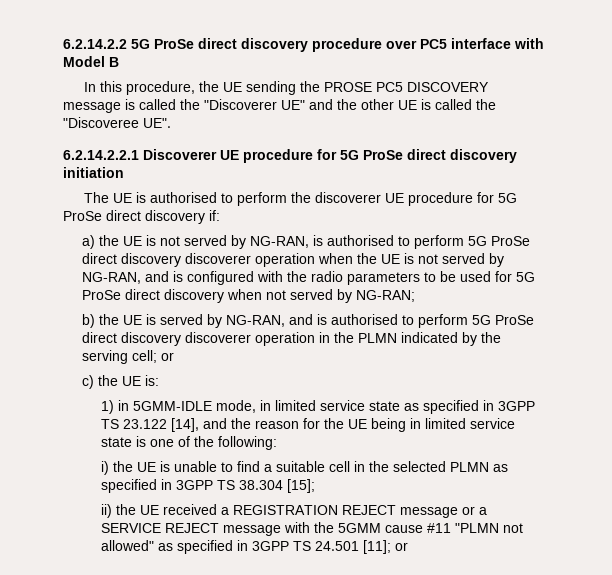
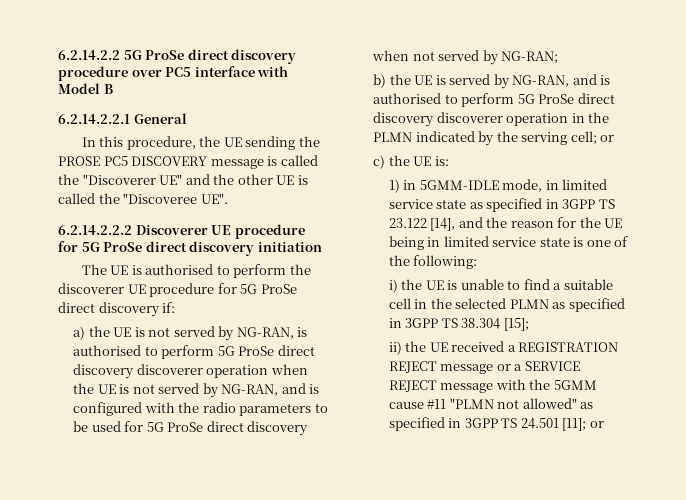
(119, 62) none -> [58,113,187,124] // 6.2.14.2.2.1 General
[63,150,139,160] 6.2.14.2.2.1 -> [58,225,132,235] 6.2.14.2.2.2

